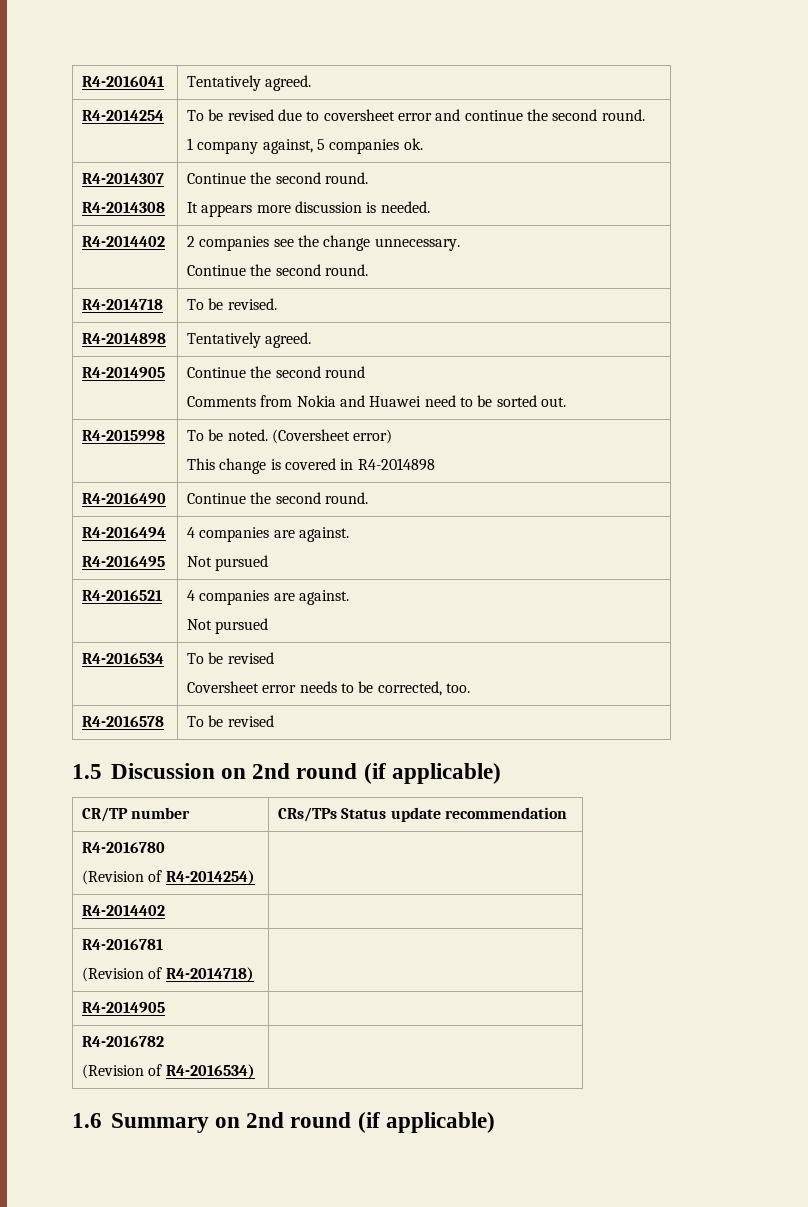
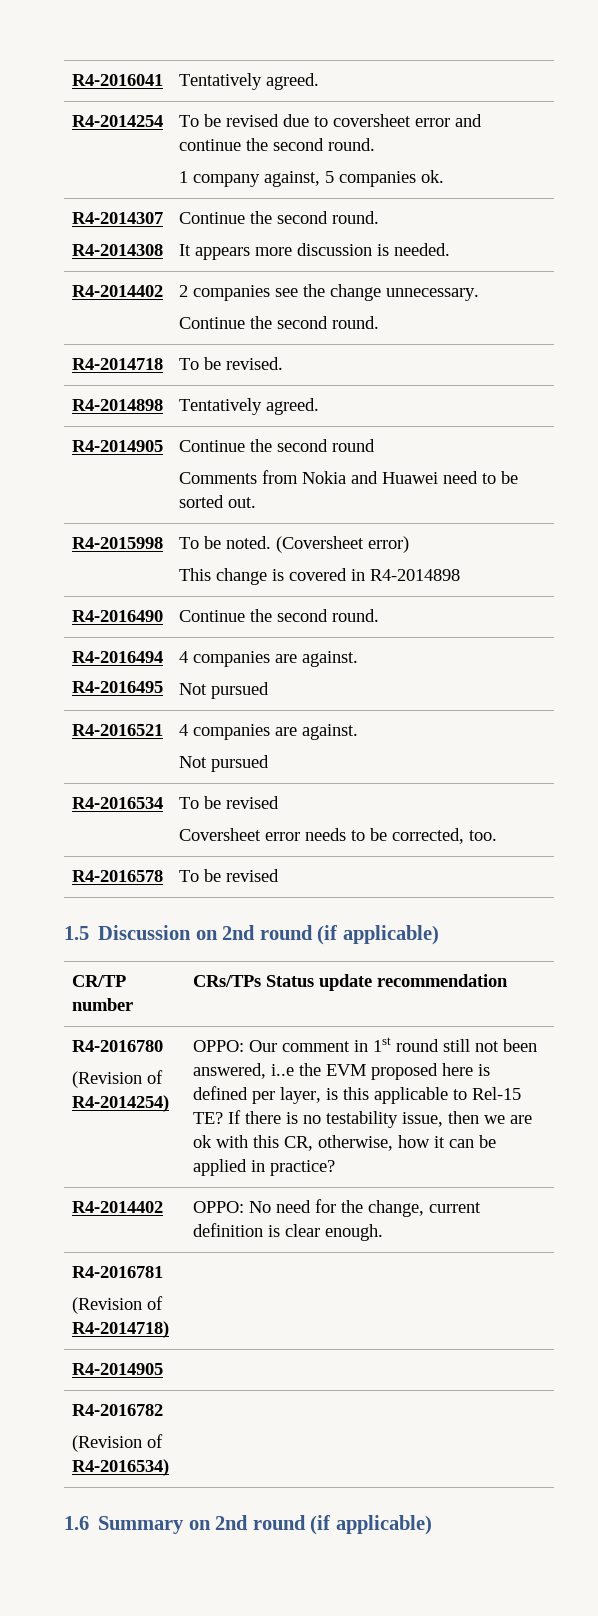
[82,905,166,916] // R4-2014402 | -> [192,1037,537,1052] [192,1063,490,1080] [192,1086,521,1104] [192,1110,532,1128] [192,1135,496,1151] [192,1159,335,1176] [71,1201,163,1213] [192,1199,481,1217] [192,1223,383,1241] OPPO: Our comment in 1st round still not been answered, i..e the EVM proposed here is defined per layer, is this applicable to Rel-15 TE? If there is no testability issue, then we are ok with this CR, otherwise, how it can be applied in practice? // R4-2014402 | OPPO: No need for the change, current definition is clear enough.

